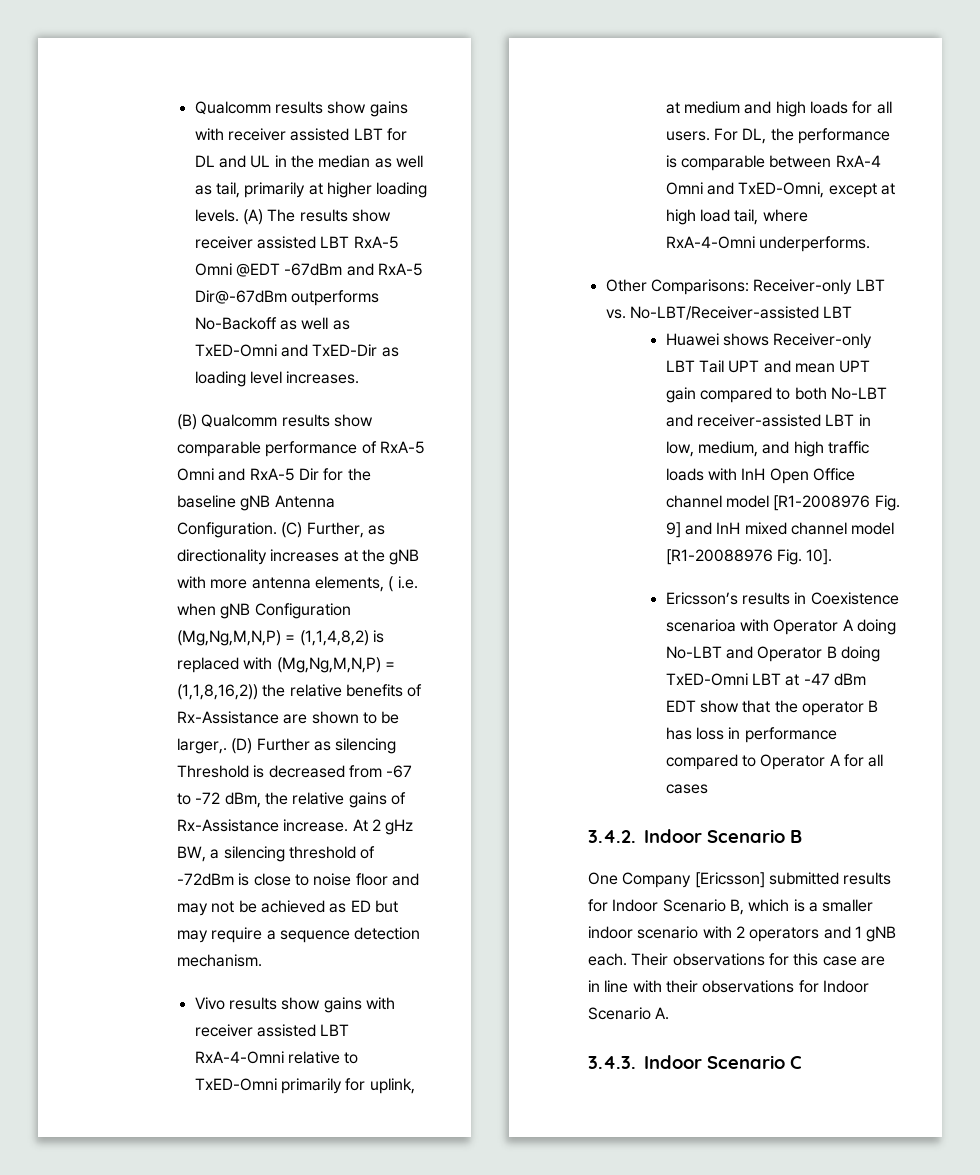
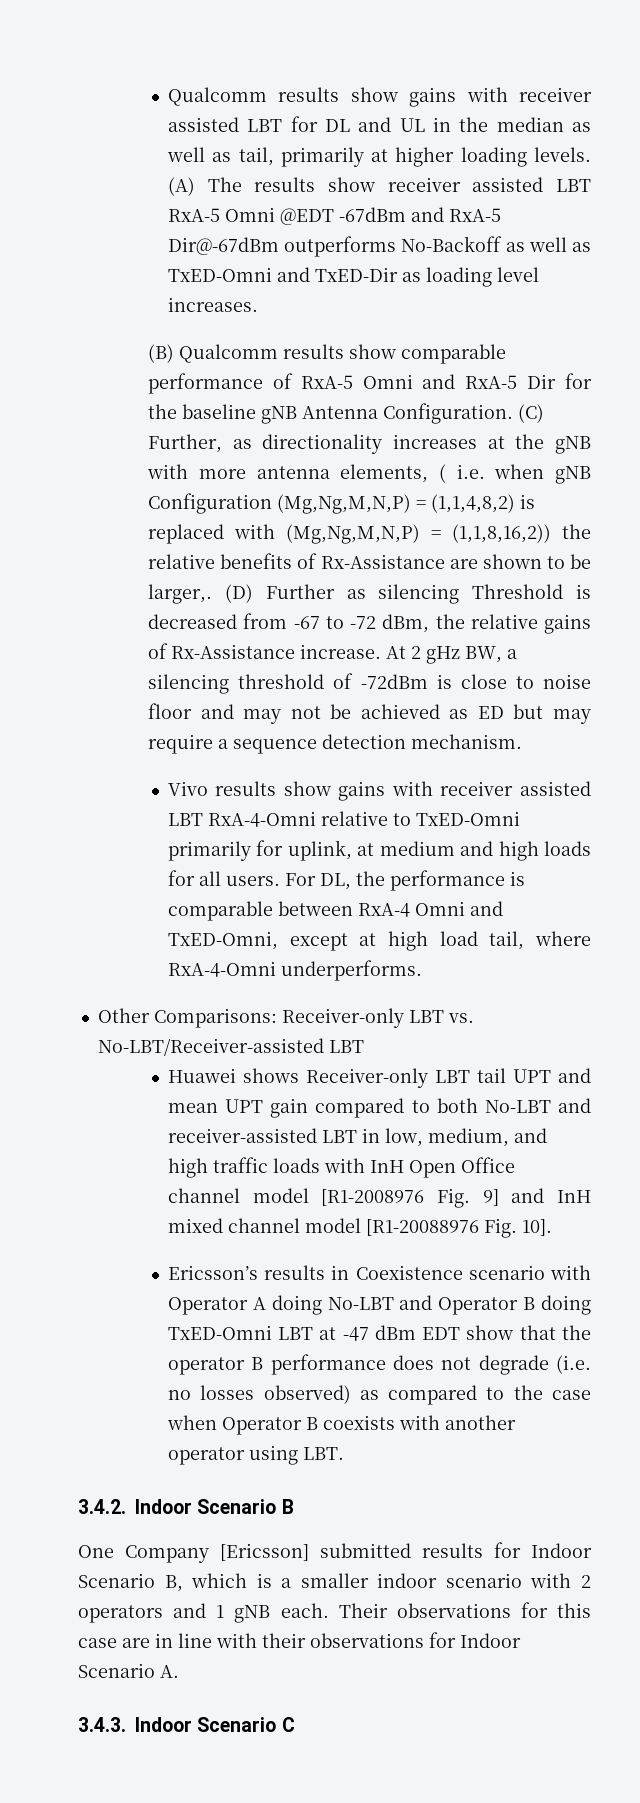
[699,360,725,373] Tail -> [476,1068,506,1083] tail
[665,619,736,632] scenarioa -> [468,1265,545,1280] scenario
[665,727,837,743] [665,754,884,770] [665,784,708,794] has loss in performance compared to Operator A for all cases -> [270,1354,591,1375] [167,1385,591,1405] [166,1415,516,1435] [167,1445,344,1465] performance does not degrade (i.e. no losses observed) as compared to the case when Operator B coexists with another operator using LBT.

